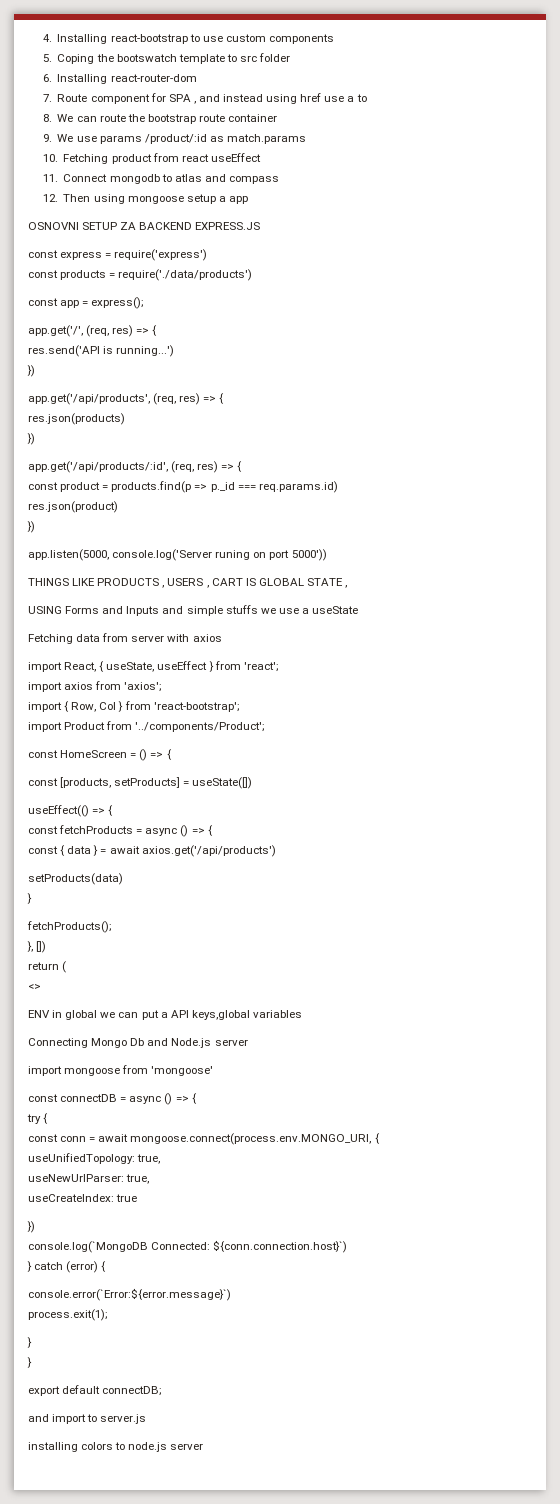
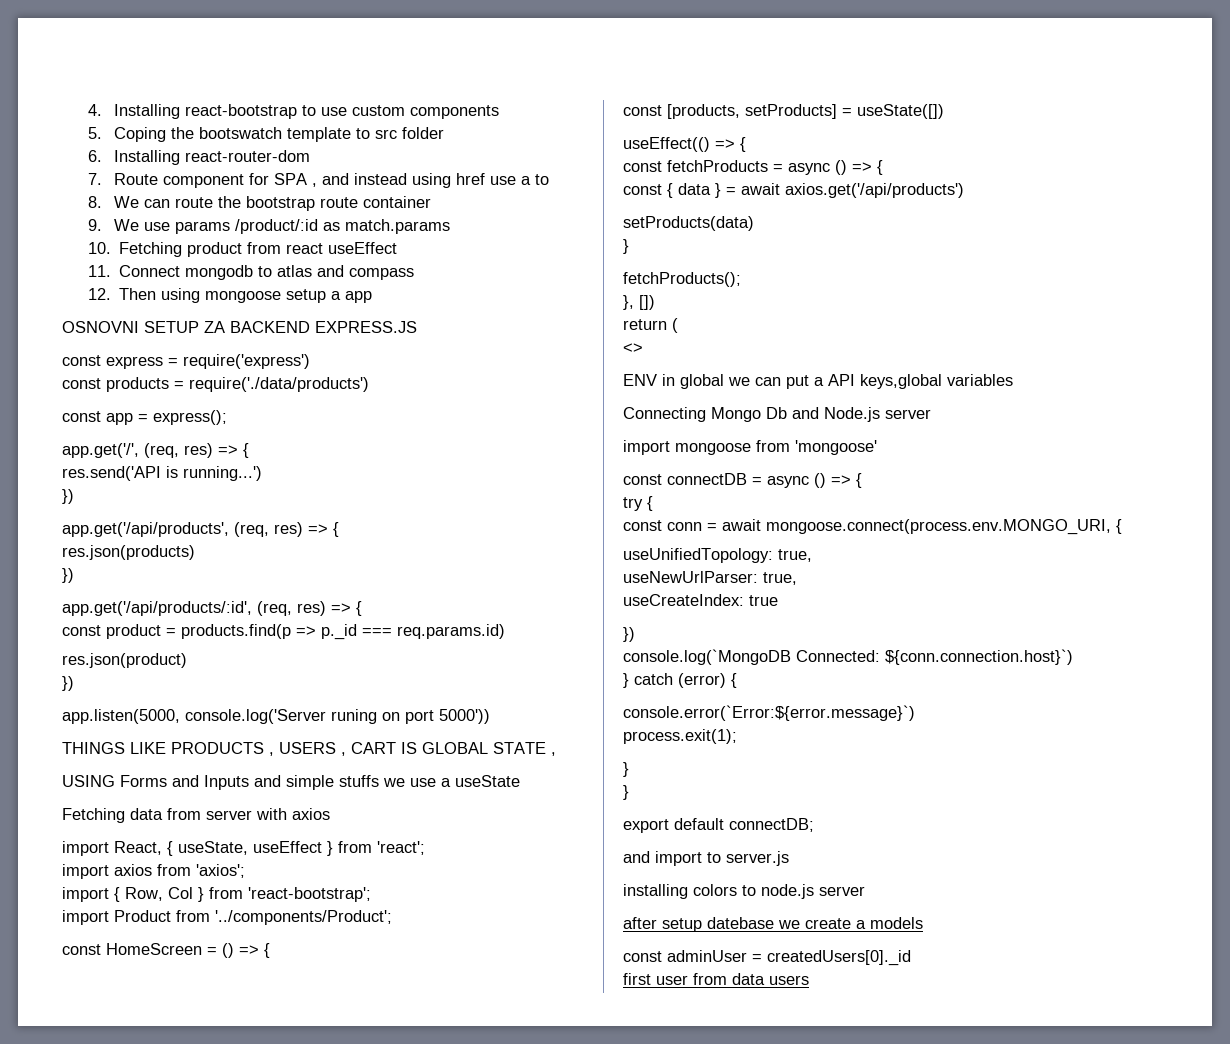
(204, 1446) none -> [623,917,923,932] [623,950,911,966] [623,973,809,985] // after setup datebase we create a models // const adminUser = createdUsers[0]._id // first user from data users

